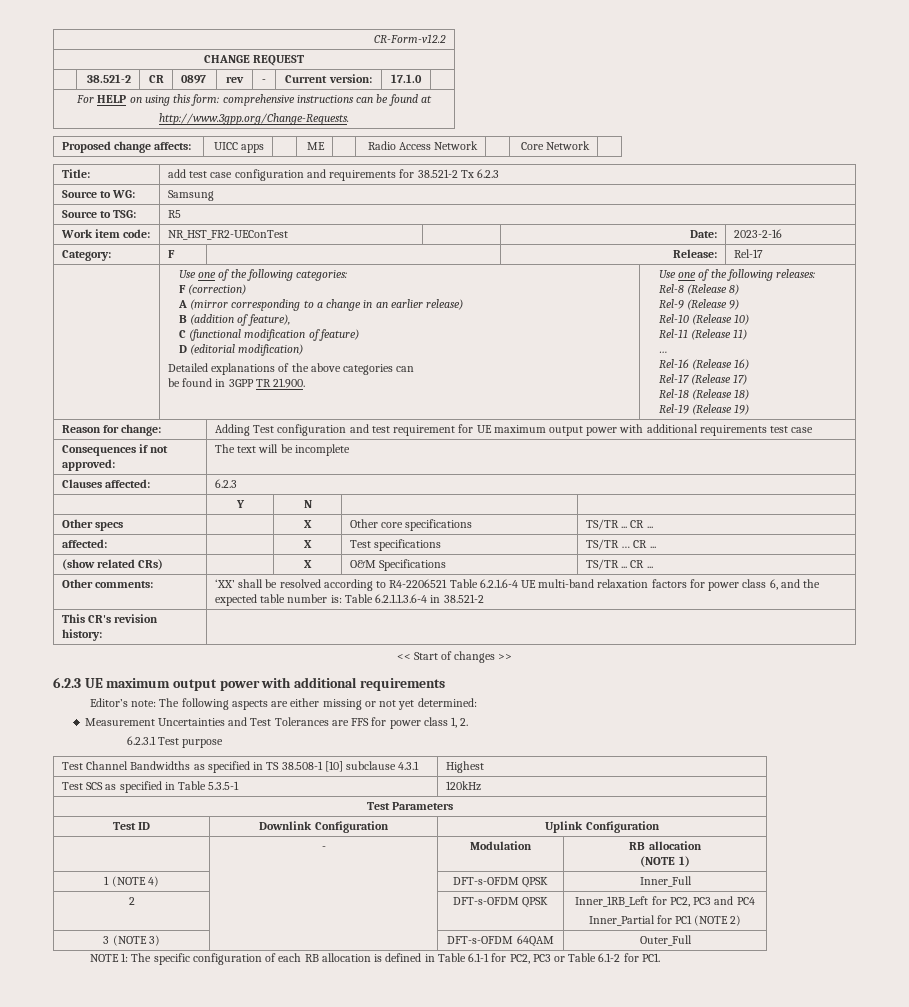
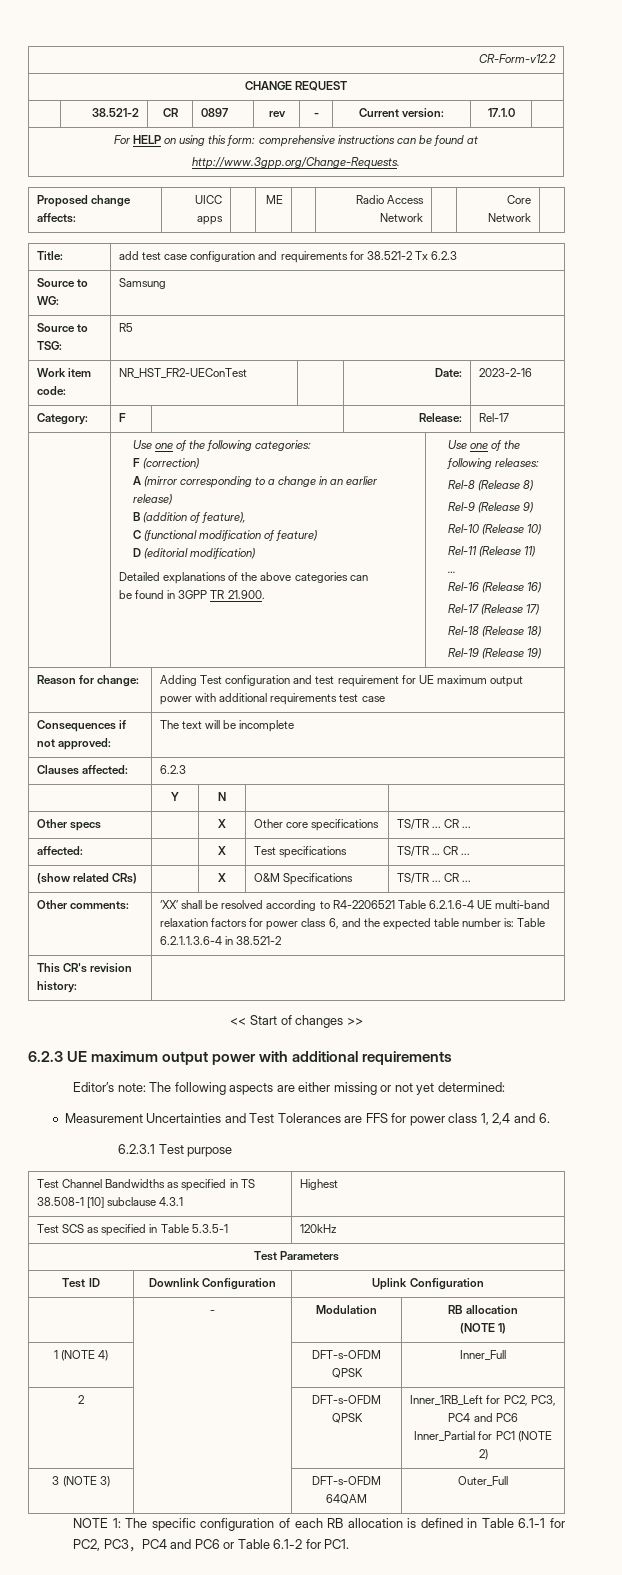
[460,718,469,726] 2. -> [492,1113,550,1125] 2,4 and 6.
[693,896,755,905] PC3 and PC4 -> [530,1395,556,1406] [448,1413,518,1422] PC3, PC4 and PC6
(551, 958) none -> [128,1539,220,1552] ，PC4 and PC6

